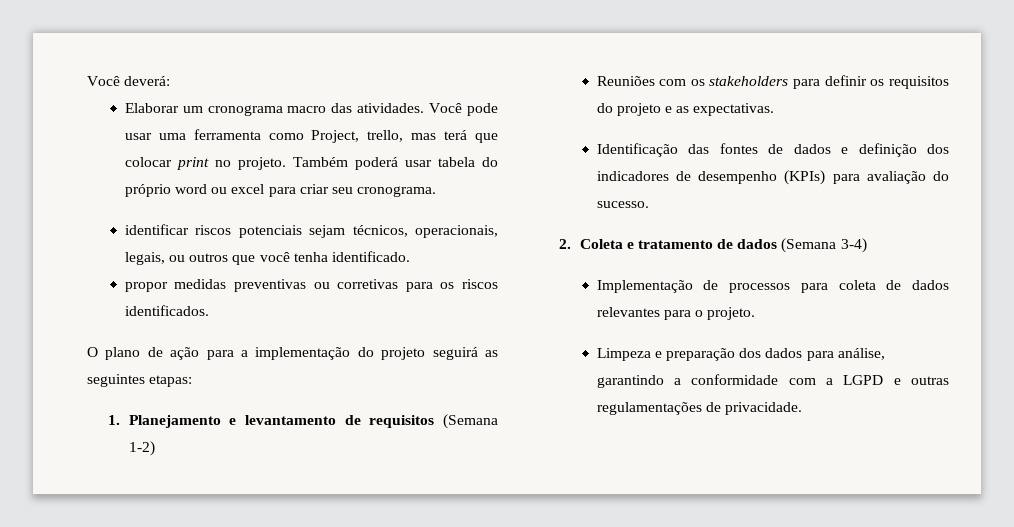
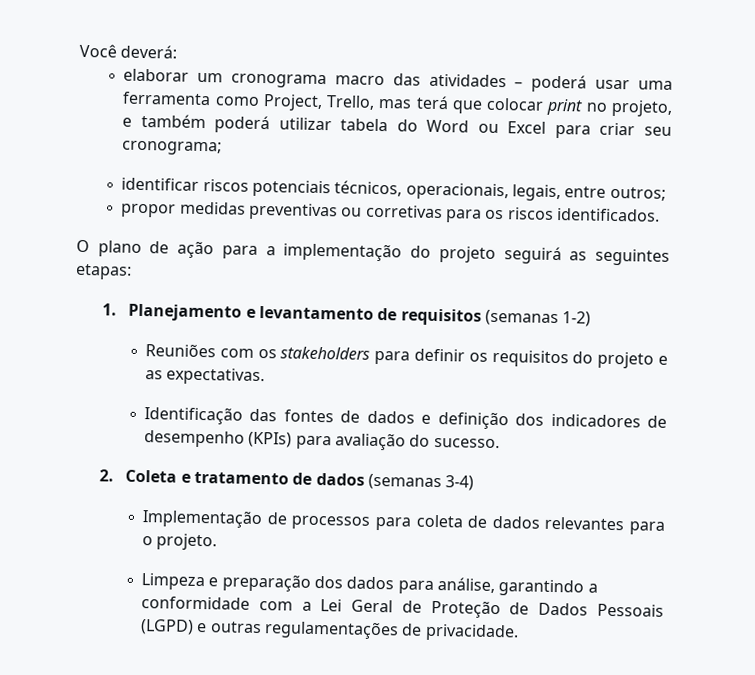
[124,103,179,113] Elaborar -> [123,68,190,82] elaborar
[357,103,498,116] atividades. Você pode -> [428,73,588,93] atividades – poderá
[367,130,404,142] trello, -> [326,95,376,110] Trello,
[237,157,498,170] [124,184,265,197] projeto. Também poderá usar tabela do próprio word ou excel -> [611,99,674,117] [122,113,547,134] projeto, e também poderá utilizar tabela do Word ou Excel
[357,186,437,197] cronograma. -> [122,140,223,156] cronograma;
[309,225,346,238] sejam -> (331, 188) none
[168,251,410,265] ou outros que você tenha identificado. -> [564,186,666,201] entre outros;
[443,414,499,429] (Semana -> [485,309,560,327] (semanas
[781,238,837,253] (Semana -> [368,473,443,491] (semanas
[843,375,884,385] LGPD -> [320,599,664,619] [140,619,195,635] Lei Geral de Proteção de Dados Pessoais (LGPD)

